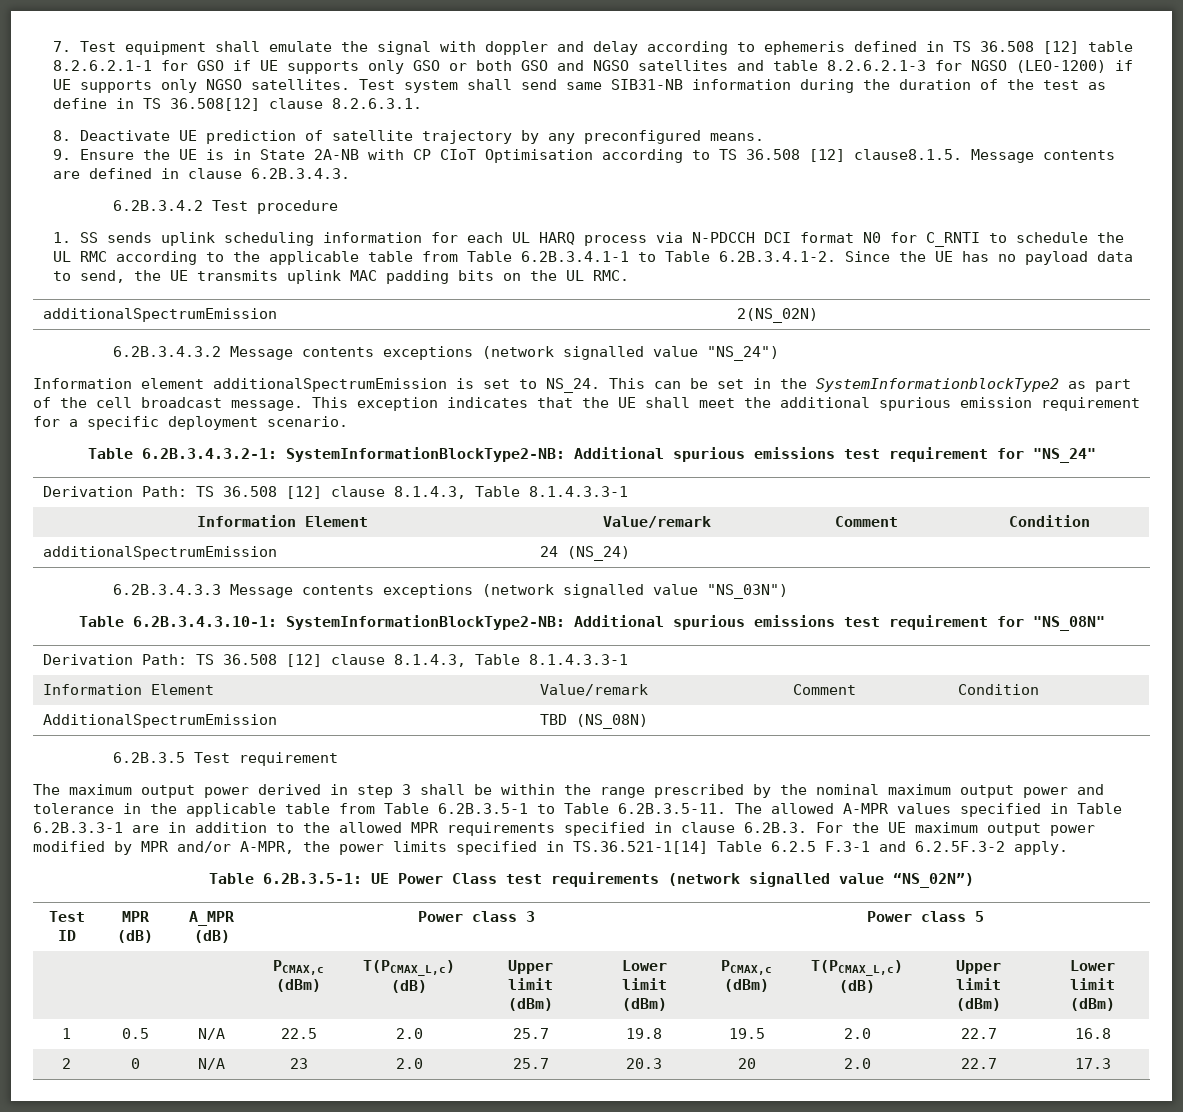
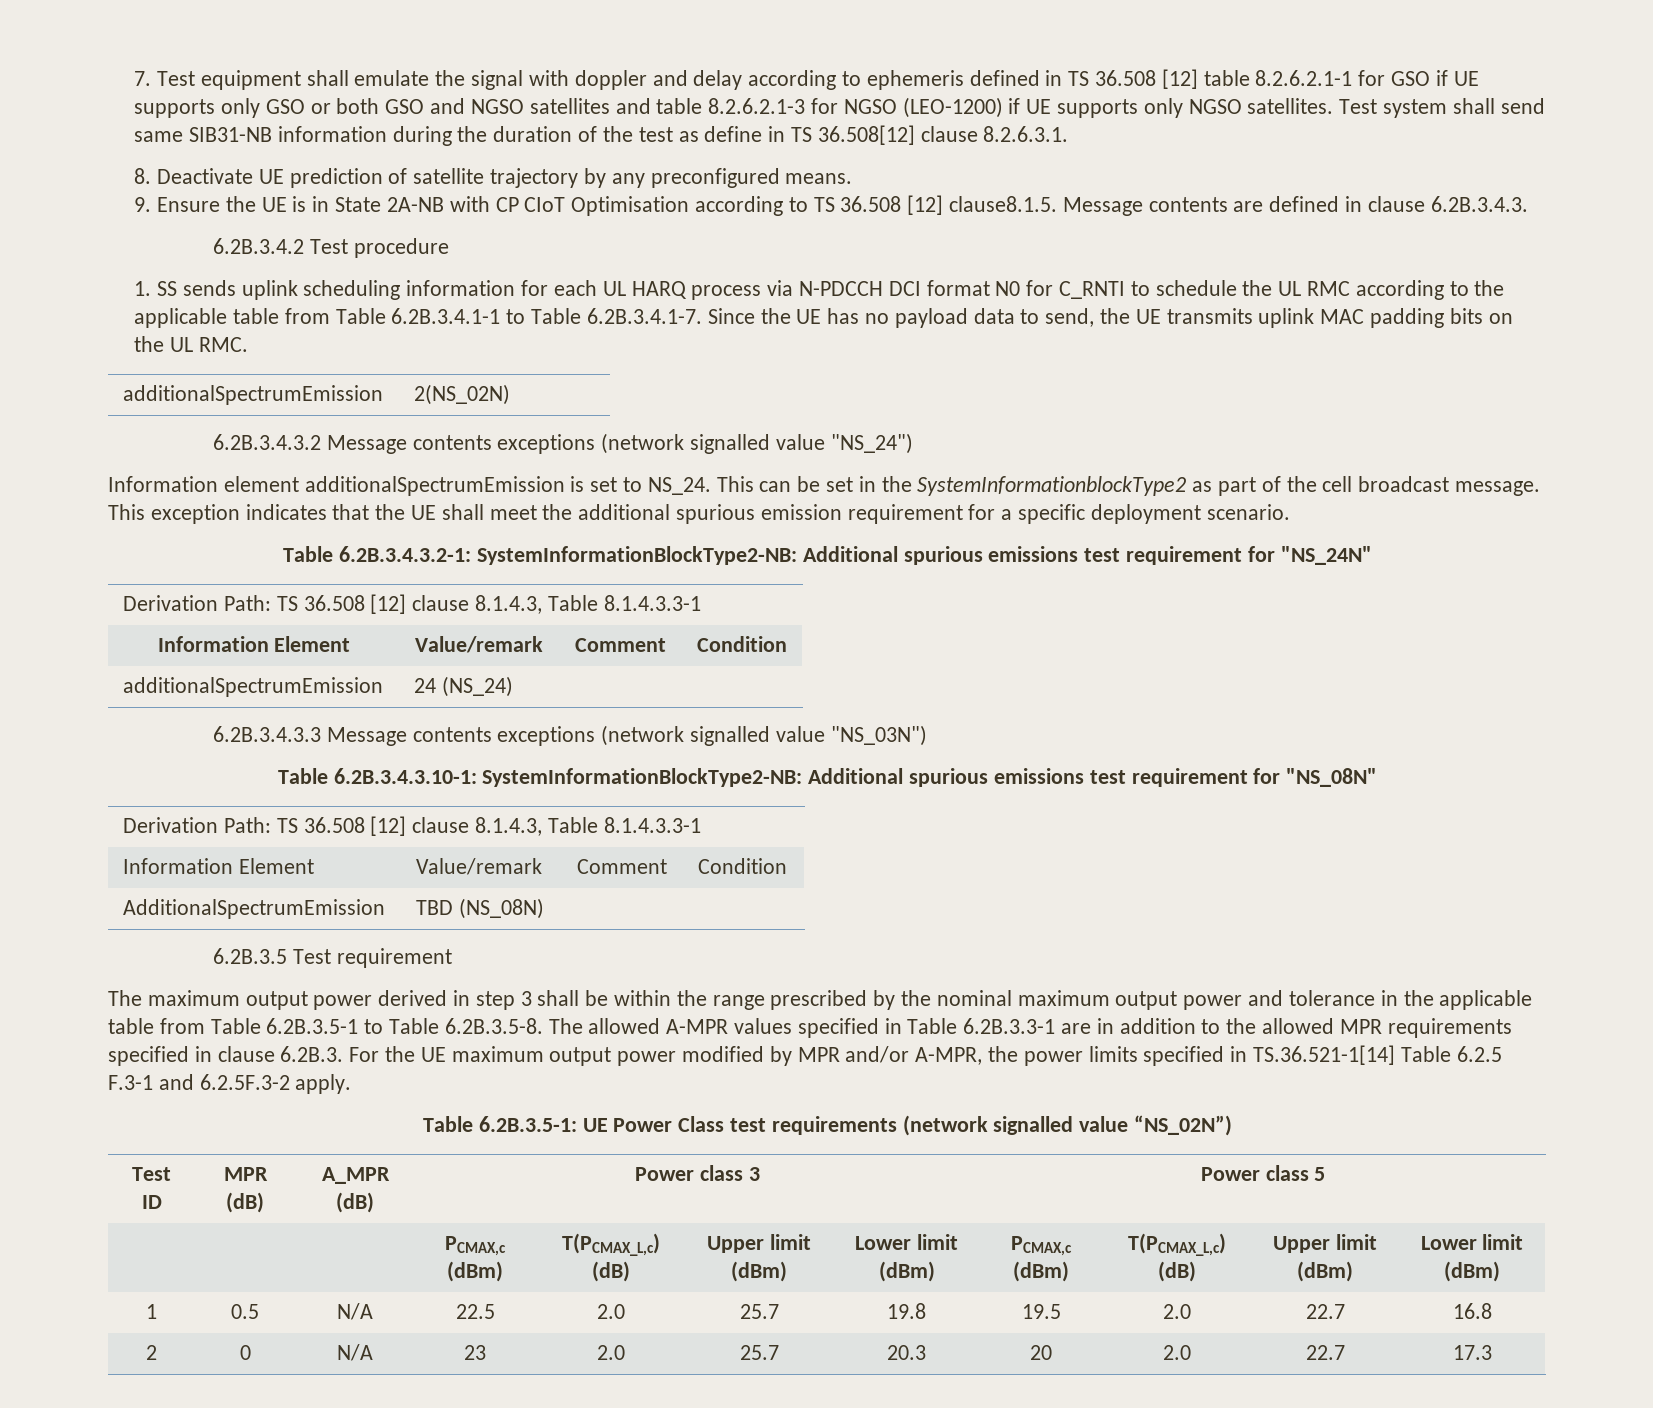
[719,251,837,262] 6.2B.3.4.1-2. -> [586,308,702,324] 6.2B.3.4.1-7.
[1032,448,1096,463] "NS_24" -> [1280,546,1372,565] "NS_24N"
[618,803,726,814] 6.2B.3.5-11. -> [444,1018,543,1034] 6.2B.3.5-8.

